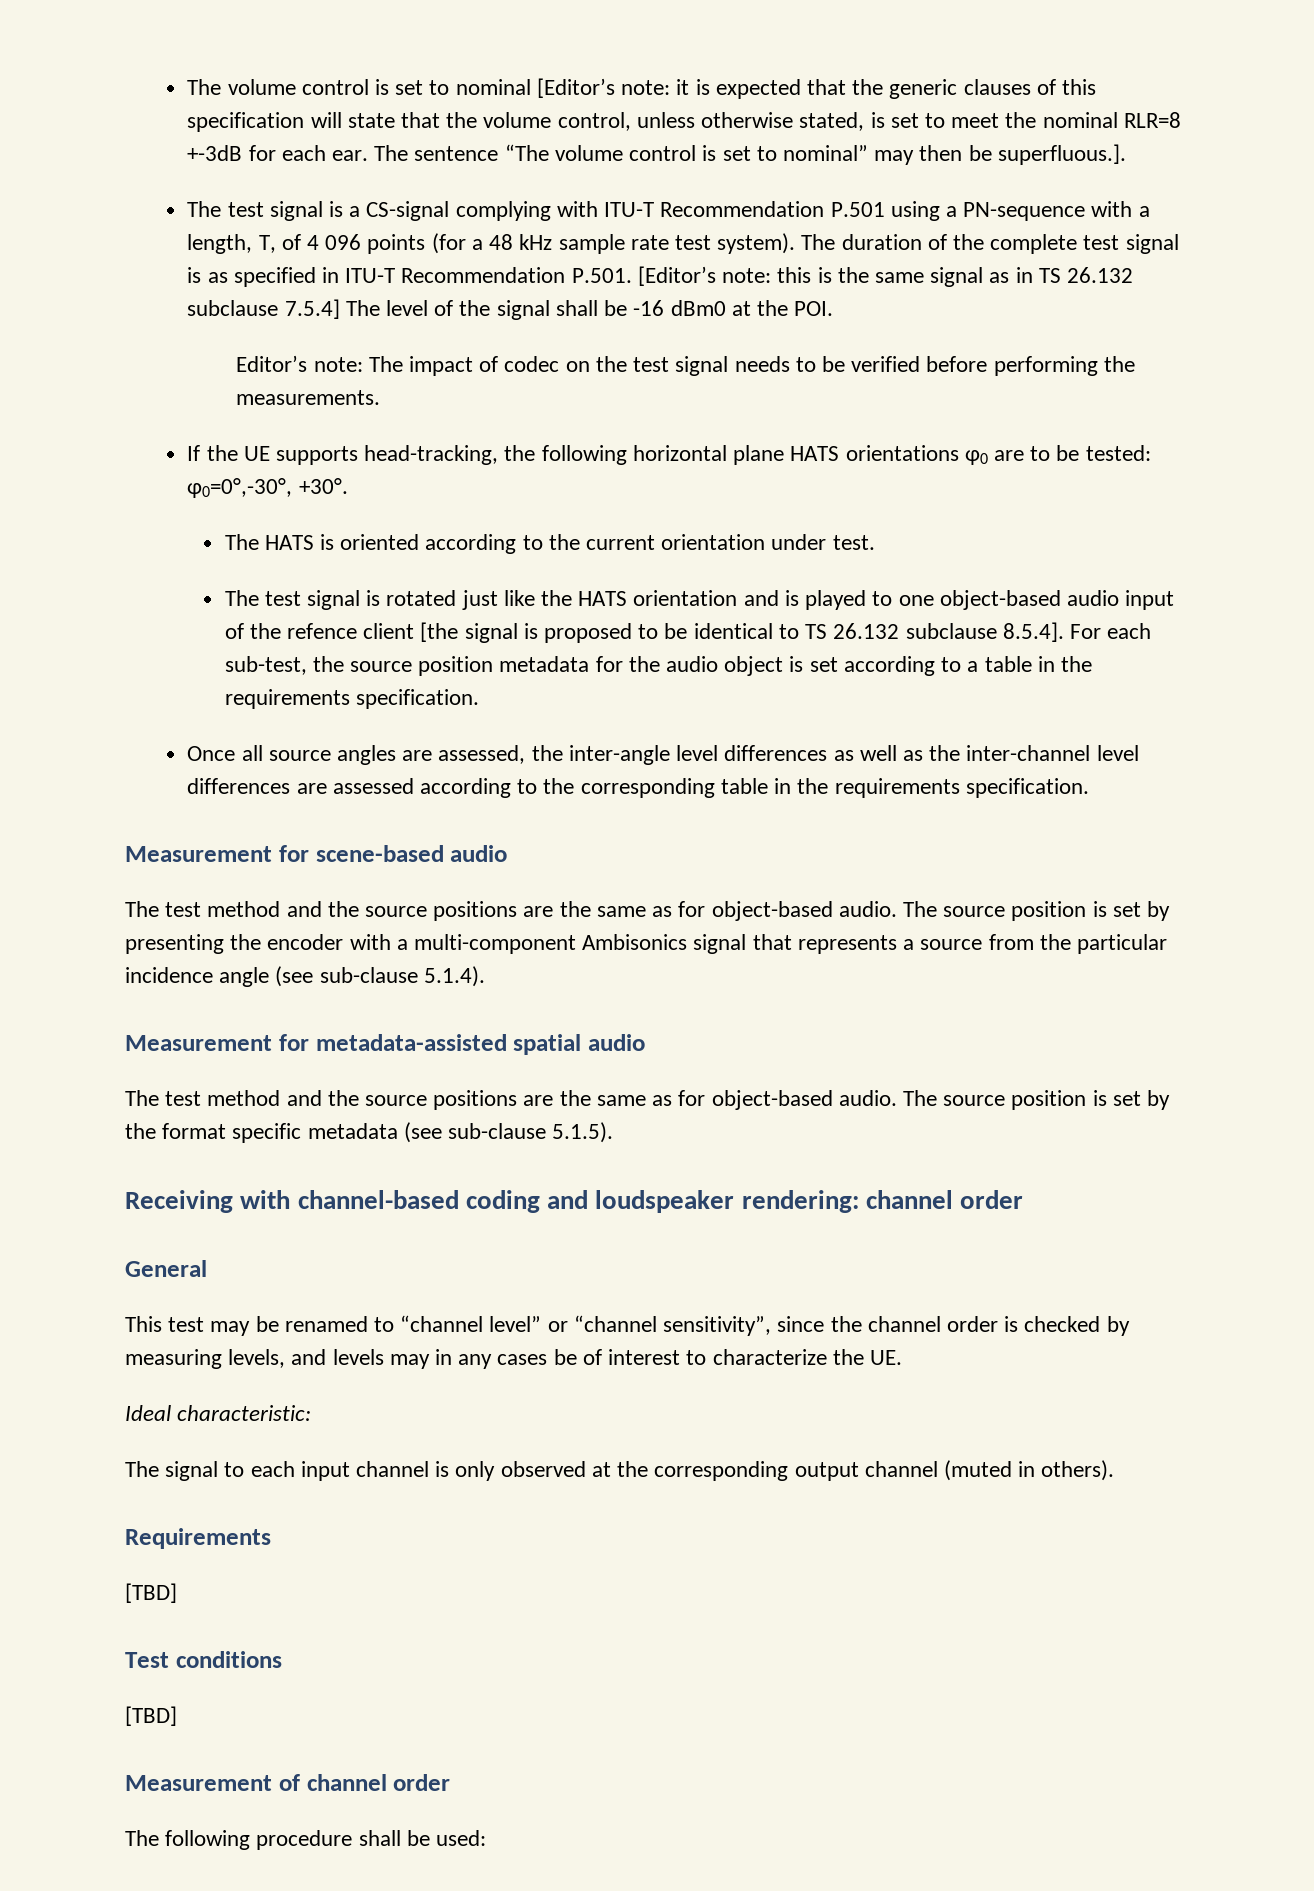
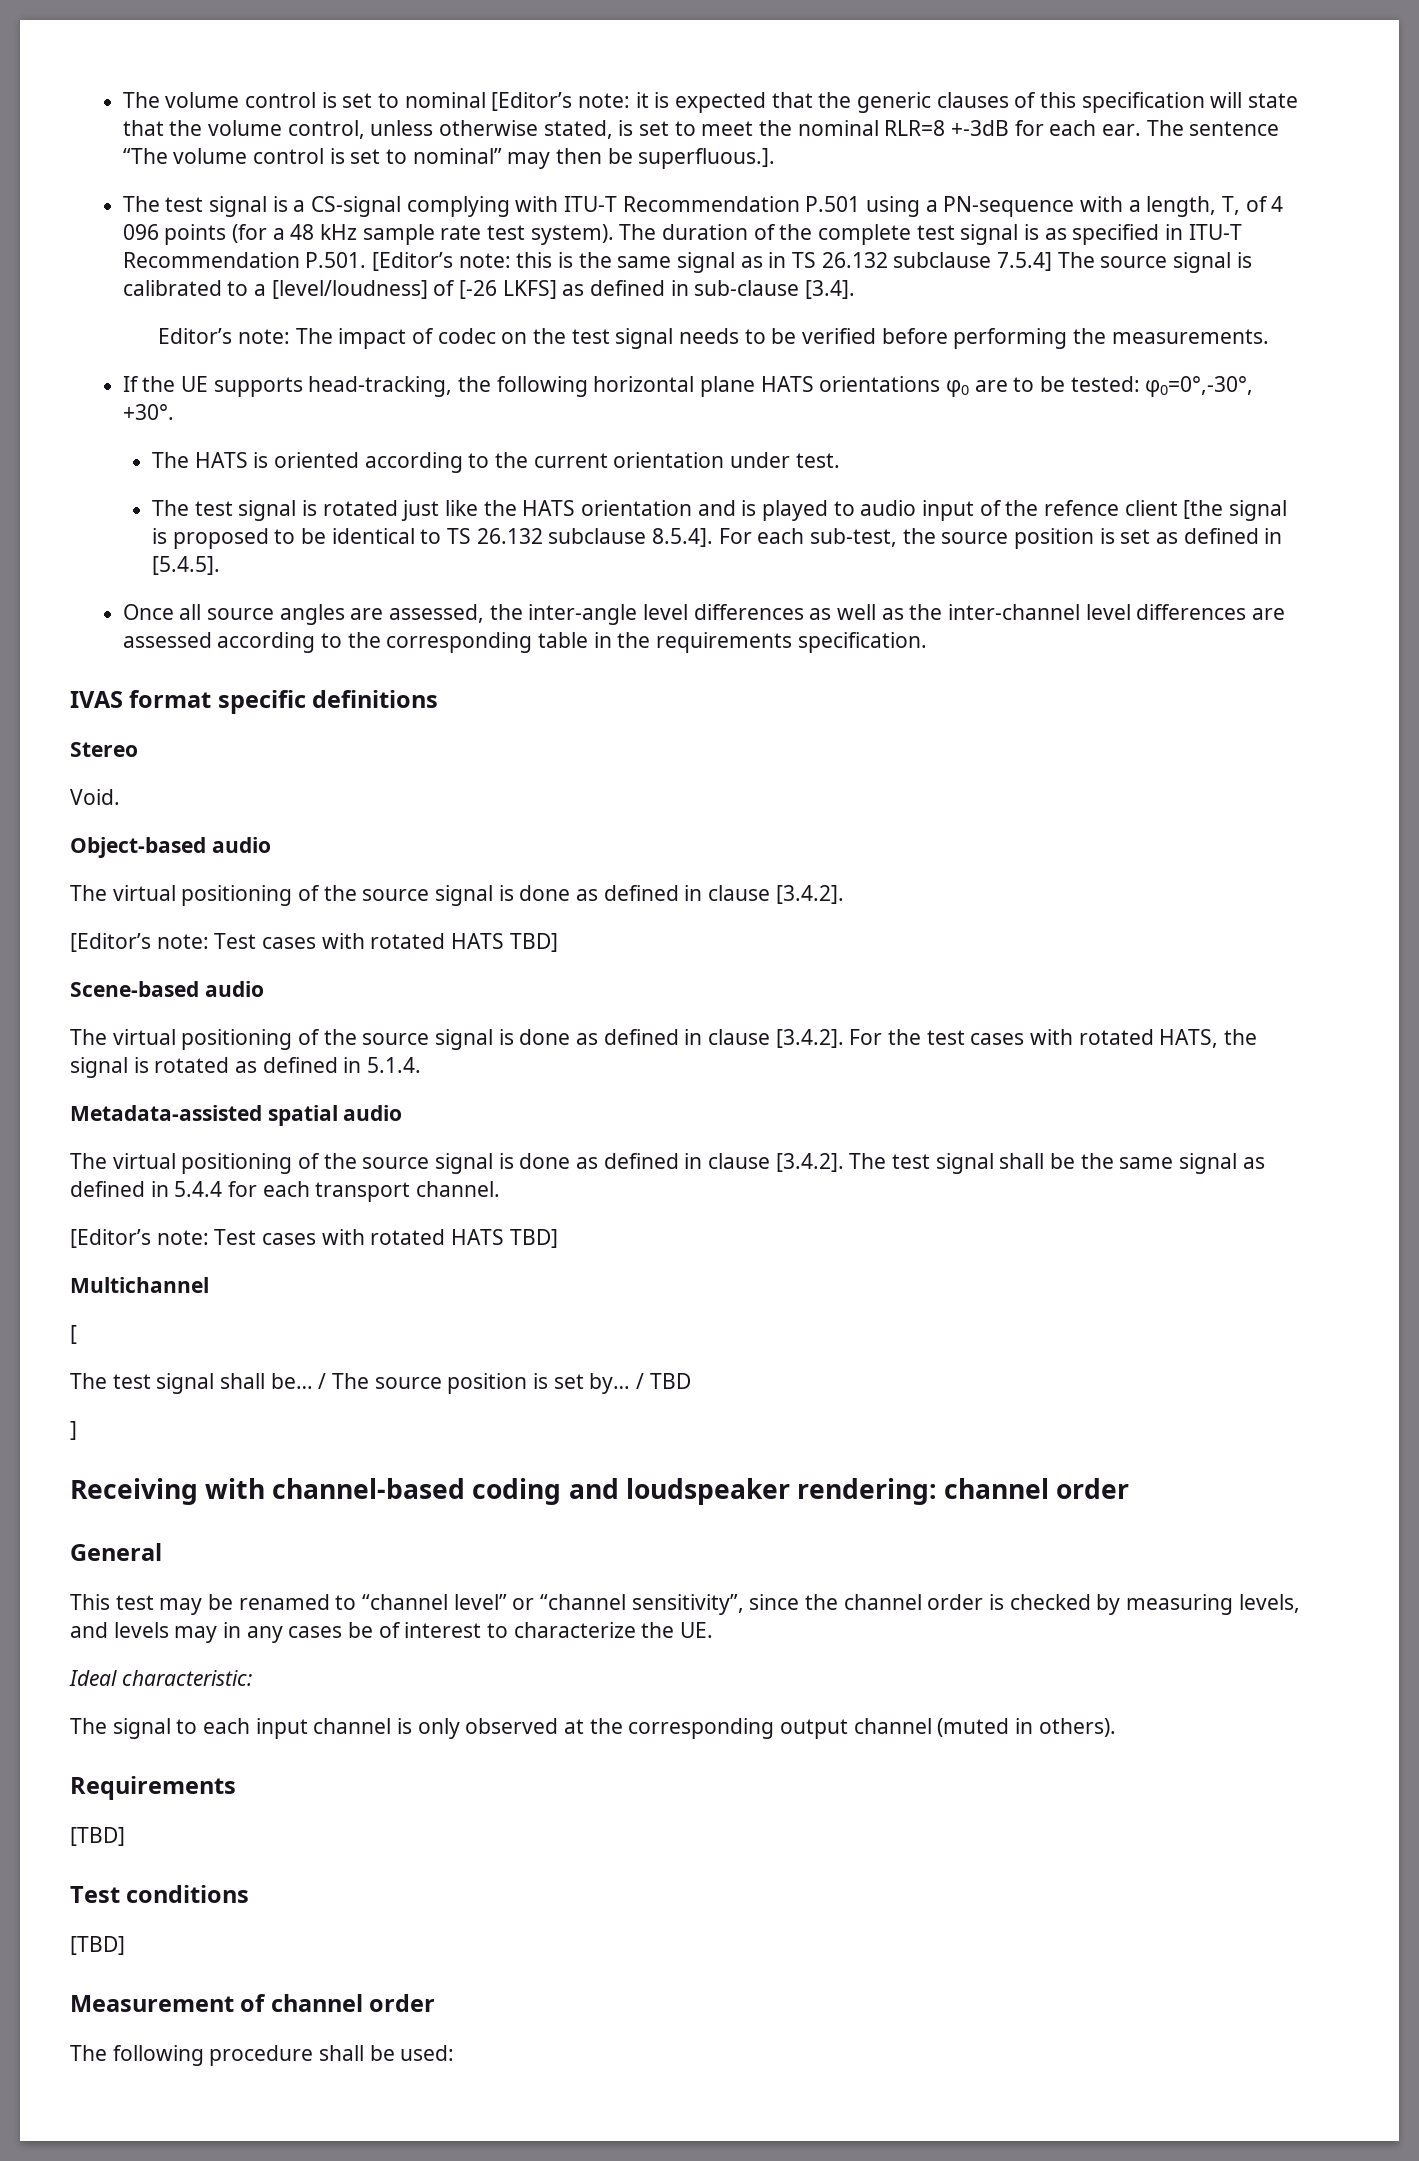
[386,300,834,320] level of the signal shall be -16 dBm0 at the POI. -> [1100,252,1252,273] [122,280,855,299] source signal is calibrated to a [level/loudness] of [-26 LKFS] as defined in sub-clause [3.4].
[898,590,1061,610] one object-based -> (855, 508) none
[499,656,1092,676] [224,689,479,709] metadata for the audio object is set according to a table in the requirements specification. -> [1099,528,1283,544] [151,556,220,575] is set as defined in [5.4.5].
[125,845,508,862] [125,901,1170,921] [125,934,1167,954] [125,966,485,987] [125,1034,645,1055] [125,1090,1170,1110] [125,1122,614,1143] Measurement for scene-based audio // The test method and the source positions are the same as for object-based audio. The source position is set by presenting the encoder with a multi-component Ambisonics signal that represents a source from the particular incidence angle (see sub-clause 5.1.4). // Measurement for metadata-assisted spatial audio // The test method and the source positions are the same as for object-based audio. The source position is set by the format specific metadata (see sub-clause 5.1.5). -> [70,690,439,714] [70,742,138,757] [70,789,120,805] [70,837,271,858] [70,885,844,906] [70,933,558,952] [70,981,264,997] [70,1029,1258,1050] [70,1057,422,1078] [70,1105,403,1126] [70,1153,1265,1174] [70,1181,501,1202] [70,1229,558,1248] [70,1277,209,1293] [70,1325,77,1344] [70,1373,691,1394] [70,1421,77,1440] IVAS format specific definitions // Stereo // Void. // Object-based audio // The virtual positioning of the source signal is done as defined in clause [3.4.2]. // [Editor’s note: Test cases with rotated HATS TBD] // Scene-based audio // The virtual positioning of the source signal is done as defined in clause [3.4.2]. For the test cases with rotated HATS, the signal is rotated as defined in 5.1.4. // Metadata-assisted spatial audio // The virtual positioning of the source signal is done as defined in clause [3.4.2]. The test signal shall be the same signal as defined in 5.4.4 for each transport channel. // [Editor’s note: Test cases with rotated HATS TBD] // Multichannel // [ // The test signal shall be… / The source position is set by… / TBD // ]

